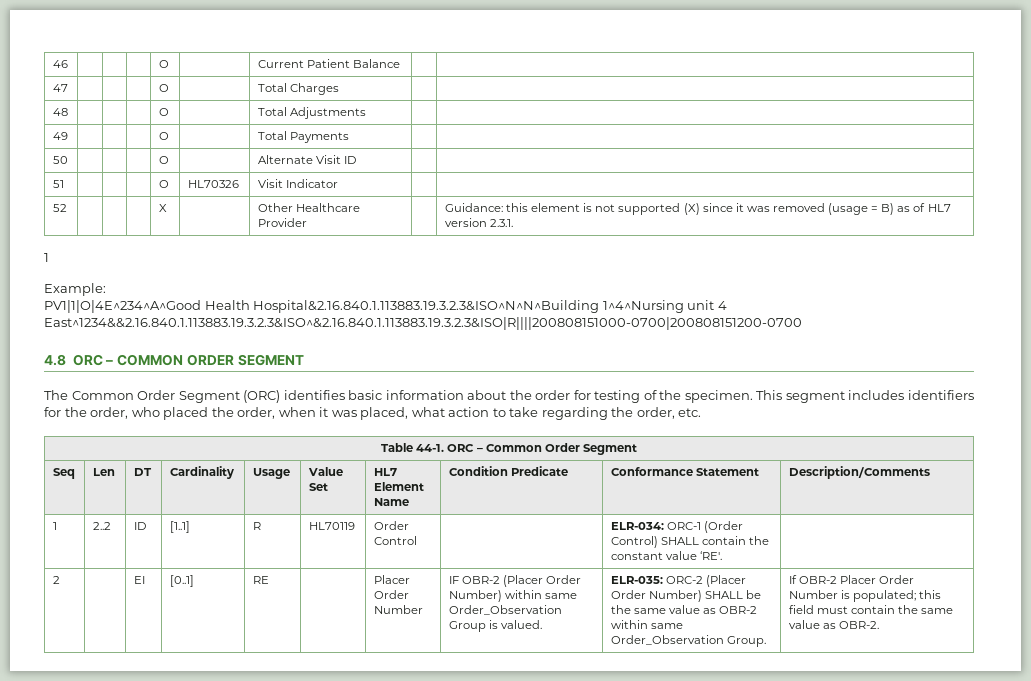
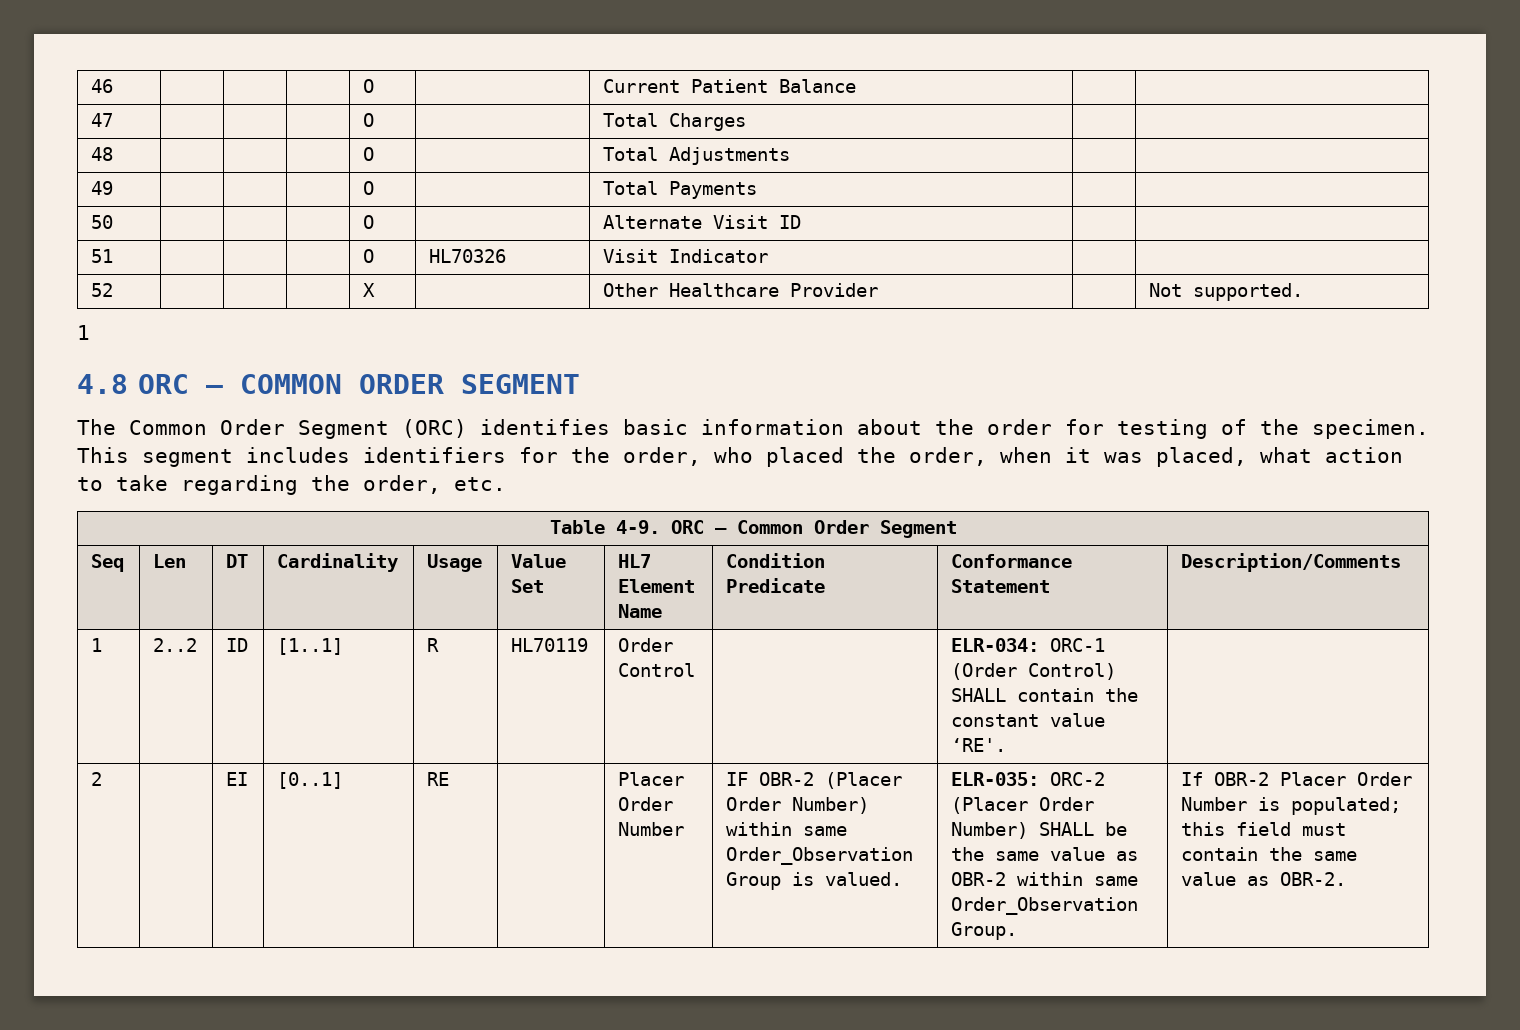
[444,203,951,215] [444,218,514,227] [44,253,49,262] [44,283,106,296] [44,300,727,313] [44,317,802,330] Guidance: this element is not supported (X) since it was removed (usage = B) as of HL7 version 2.3.1. // 1 // Example: // PV1|1|O|4E^234^A^Good Health Hospital&2.16.840.1.113883.19.3.2.3&ISO^N^N^Building 1^4^Nursing unit 4 East^1234&&2.16.840.1.113883.19.3.2.3&ISO^&2.16.840.1.113883.19.3.2.3&ISO|R||||200808151000-0700|200808151200-0700 -> [1149,283,1304,301] [77,325,90,340] Not supported. // 1
[416,444,445,452] 44-1. -> [615,520,660,534] 4-9.

